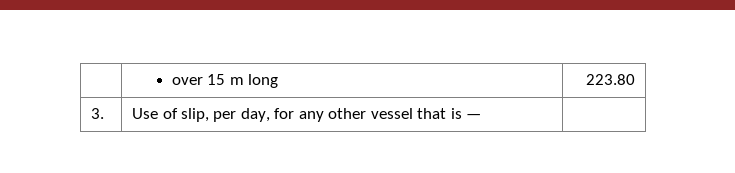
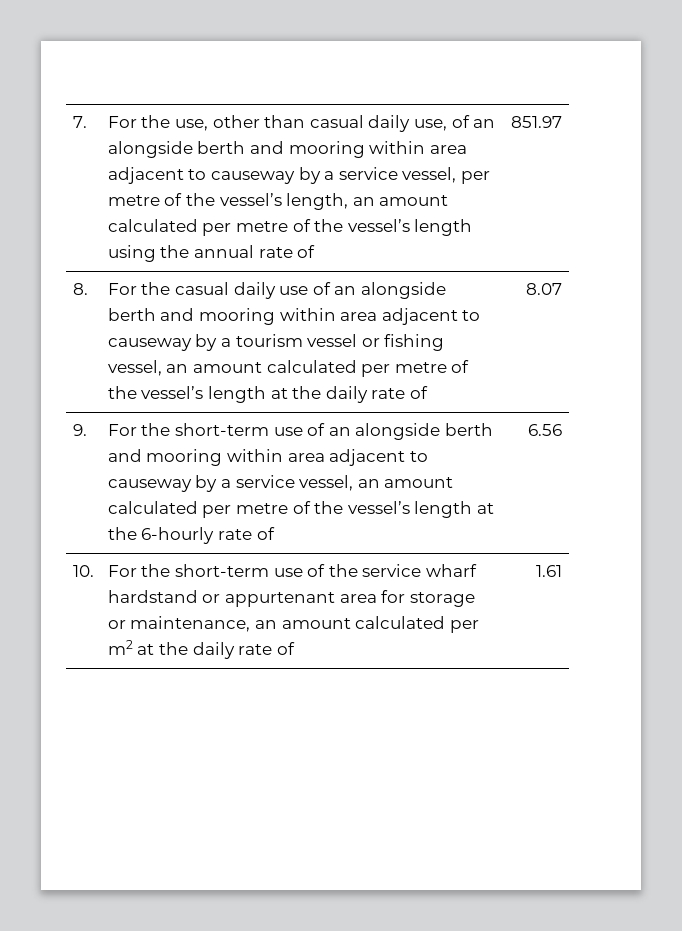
[172,74,279,88] [585,74,635,85] [91,108,105,119] [132,108,482,122] | over 15 m long | 223.80 // 3. | Use of slip, per day, for any other vessel that is — | -> [72,116,87,128] [107,115,496,132] [107,141,467,158] [107,167,490,184] [107,193,449,210] [107,219,473,236] [107,245,316,262] [511,116,563,128] [72,283,88,295] [107,282,446,299] [107,308,481,325] [107,334,445,351] [107,360,470,377] [107,386,428,403] [526,283,563,295] [72,424,87,436] [107,423,493,440] [107,449,428,466] [107,475,454,492] [107,501,494,518] [107,527,275,544] [528,424,563,436] [72,565,94,577] [107,564,477,577] [107,590,475,607] [107,616,479,633] [107,640,295,659] [536,565,563,577] 7. | For the use, other than casual daily use, of an alongside berth and mooring within area adjacent to causeway by a service vessel, per metre of the vessel’s length, an amount calculated per metre of the vessel’s length using the annual rate of | 851.97 // 8. | For the casual daily use of an alongside berth and mooring within area adjacent to causeway by a tourism vessel or fishing vessel, an amount calculated per metre of the vessel’s length at the daily rate of | 8.07 // 9. | For the short-term use of an alongside berth and mooring within area adjacent to causeway by a service vessel, an amount calculated per metre of the vessel’s length at the 6-hourly rate of | 6.56 // 10. | For the short-term use of the service wharf hardstand or appurtenant area for storage or maintenance, an amount calculated per m2 at the daily rate of | 1.61

